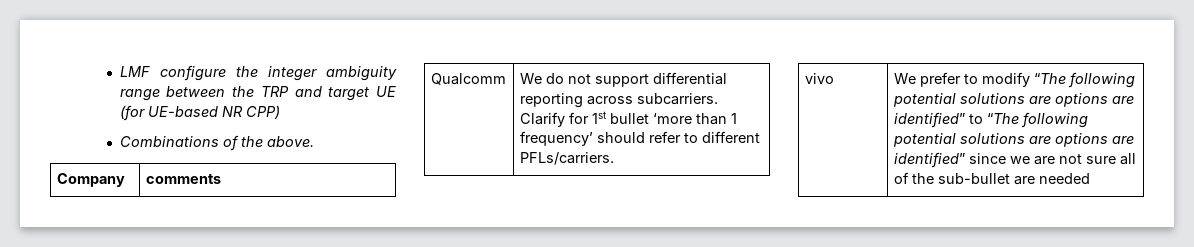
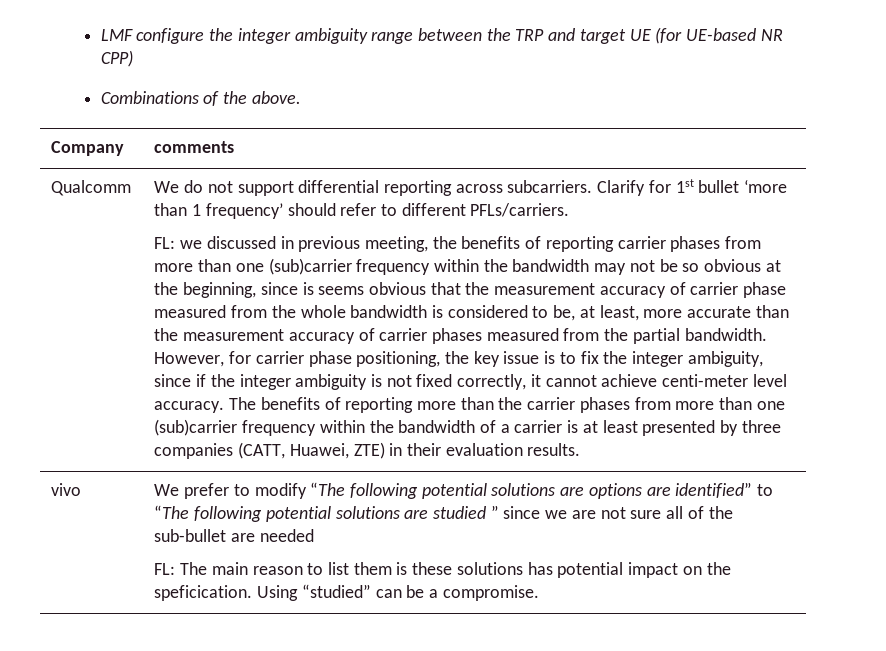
(614, 158) none -> [154,236,762,252] [154,258,781,275] [154,282,787,298] [154,305,789,321] [154,328,767,344] [154,351,763,367] [154,374,787,390] [154,397,785,413] [154,419,781,436] [154,442,581,459] // FL: we discussed in previous meeting, the benefits of reporting carrier phases from more than one (sub)carrier frequency within the bandwidth may not be so obvious at the beginning, since is seems obvious that the measurement accuracy of carrier phase measured from the whole bandwidth is considered to be, at least, more accurate than the measurement accuracy of carrier phases measured from the partial bandwidth. However, for carrier phase positioning, the key issue is to fix the integer ambiguity, since if the integer ambiguity is not fixed correctly, it cannot achieve centi-meter level accuracy. The benefits of reporting more than the carrier phases from more than one (sub)carrier frequency within the bandwidth of a carrier is at least presented by three companies (CATT, Huawei, ZTE) in their evaluation results.
[1054,133,1134,147] [893,152,965,168] options are identified” -> [433,505,499,519] studied ”
(1090, 178) none -> [154,562,731,578] [154,584,539,601] // FL: The main reason to list them is these solutions has potential impact on the speficication. Using “studied” can be a compromise.

